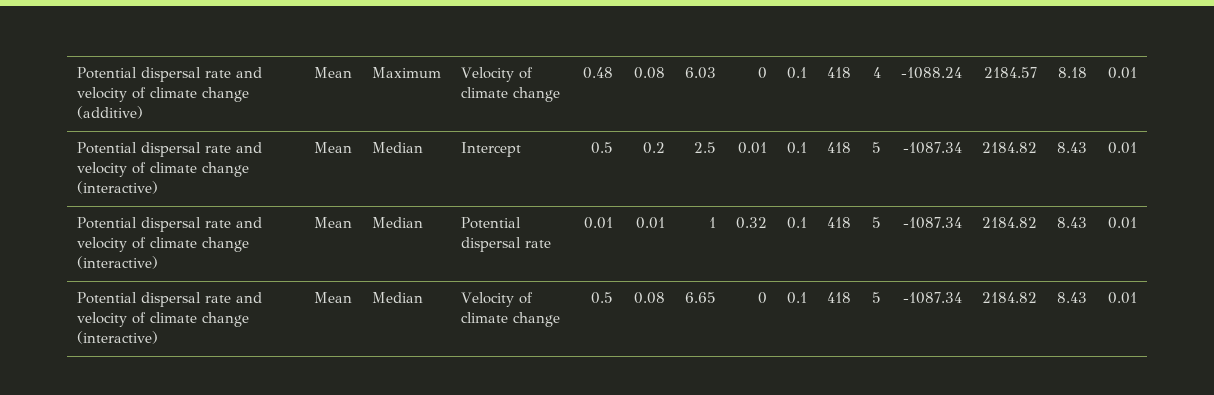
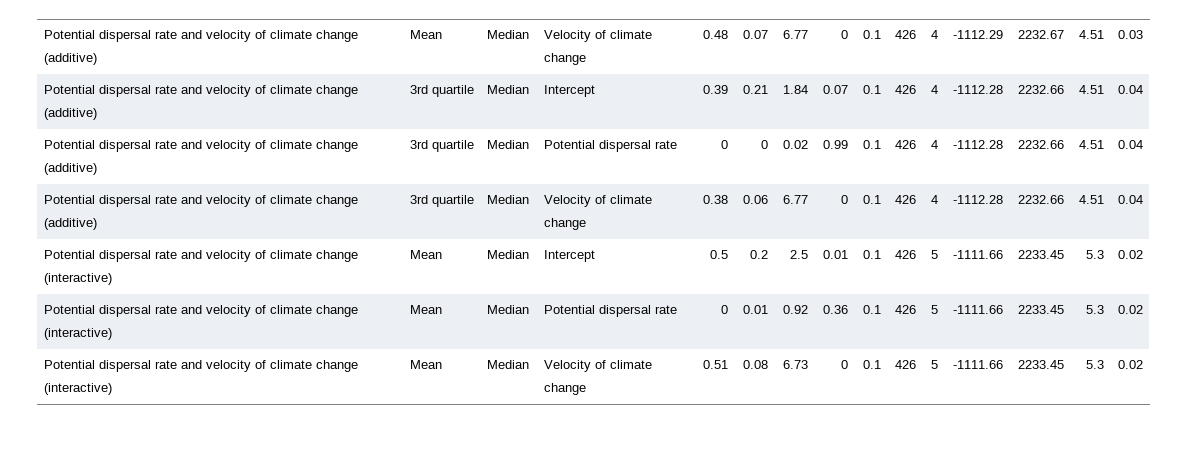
[371,67,441,78] Maximum -> [486,30,529,39] Median
[634,67,666,79] [685,67,717,79] [758,67,768,79] [787,67,808,79] [827,67,852,78] [873,67,882,78] [901,67,963,79] [984,67,1038,78] [1058,67,1088,78] [1108,67,1138,79] 0.08 | 6.03 | 0 | 0.1 | 418 | 4 | -1088.24 | 2184.57 | 8.18 | 0.01 -> [743,30,769,39] [783,30,809,39] [841,30,849,39] [863,30,882,39] [895,30,917,39] [931,30,939,39] [953,30,1004,39] [1018,30,1065,39] [1079,30,1105,39] [1118,30,1144,39] [43,85,358,97] [43,108,97,120] [409,85,474,97] [486,85,529,94] [543,85,595,97] [703,85,729,94] [743,85,769,94] [783,85,809,94] [823,85,849,94] [863,85,882,94] [895,85,917,94] [931,85,939,94] [953,85,1004,94] [1018,85,1065,94] [1079,85,1105,94] [1118,85,1144,94] [43,140,358,152] [43,163,97,175] [409,140,474,152] [486,140,529,149] [543,140,677,152] [721,140,729,149] [761,140,769,149] [783,140,809,149] [823,140,849,149] [863,140,882,149] [895,140,917,149] [931,140,939,149] [953,140,1004,149] [1018,140,1065,149] [1079,140,1105,149] [1118,140,1144,149] [43,195,358,207] [43,218,97,230] [409,195,474,207] [486,195,529,204] [543,195,652,207] [543,218,586,230] [703,195,729,204] [743,195,769,204] [783,195,809,204] [841,195,849,204] [863,195,882,204] [895,195,917,204] [931,195,939,204] [953,195,1004,204] [1018,195,1065,204] [1079,195,1105,204] [1118,195,1144,204] 0.07 | 6.77 | 0 | 0.1 | 426 | 4 | -1112.29 | 2232.67 | 4.51 | 0.03 // Potential dispersal rate and velocity of climate change (additive) | 3rd quartile | Median | Intercept | 0.39 | 0.21 | 1.84 | 0.07 | 0.1 | 426 | 4 | -1112.28 | 2232.66 | 4.51 | 0.04 // Potential dispersal rate and velocity of climate change (additive) | 3rd quartile | Median | Potential dispersal rate | 0 | 0 | 0.02 | 0.99 | 0.1 | 426 | 4 | -1112.28 | 2232.66 | 4.51 | 0.04 // Potential dispersal rate and velocity of climate change (additive) | 3rd quartile | Median | Velocity of climate change | 0.38 | 0.06 | 6.77 | 0 | 0.1 | 426 | 4 | -1112.28 | 2232.66 | 4.51 | 0.04
[827,142,852,153] [872,142,882,153] [903,142,963,154] [982,142,1038,153] [1057,142,1088,153] [1108,142,1138,154] 418 | 5 | -1087.34 | 2184.82 | 8.43 | 0.01 -> [895,250,917,259] [931,250,939,259] [953,250,1004,259] [1018,250,1065,259] [1086,250,1105,259] [1118,250,1144,259] 426 | 5 | -1111.66 | 2233.45 | 5.3 | 0.02
[584,217,614,229] [636,217,666,229] [709,217,717,228] [736,217,768,229] [787,217,808,229] [827,217,852,228] [872,217,882,228] [903,217,963,229] [982,217,1038,228] [1057,217,1088,228] [1108,217,1138,229] 0.01 | 0.01 | 1 | 0.32 | 0.1 | 418 | 5 | -1087.34 | 2184.82 | 8.43 | 0.01 -> [721,305,729,314] [743,305,769,314] [783,305,809,314] [823,305,849,314] [863,305,882,314] [895,305,917,314] [931,305,939,314] [953,305,1004,314] [1018,305,1065,314] [1086,305,1105,314] [1118,305,1144,314] 0 | 0.01 | 0.92 | 0.36 | 0.1 | 426 | 5 | -1111.66 | 2233.45 | 5.3 | 0.02
[591,292,614,304] [634,292,666,304] [685,292,717,303] [758,292,768,304] [787,292,808,304] [827,292,852,303] [872,292,882,303] [903,292,963,304] [982,292,1038,303] [1057,292,1088,303] [1108,292,1138,304] 0.5 | 0.08 | 6.65 | 0 | 0.1 | 418 | 5 | -1087.34 | 2184.82 | 8.43 | 0.01 -> [703,360,729,369] [743,360,769,369] [783,360,809,369] [841,360,849,369] [863,360,882,369] [895,360,917,369] [931,360,939,369] [953,360,1004,369] [1018,360,1065,369] [1086,360,1105,369] [1118,360,1144,369] 0.51 | 0.08 | 6.73 | 0 | 0.1 | 426 | 5 | -1111.66 | 2233.45 | 5.3 | 0.02

